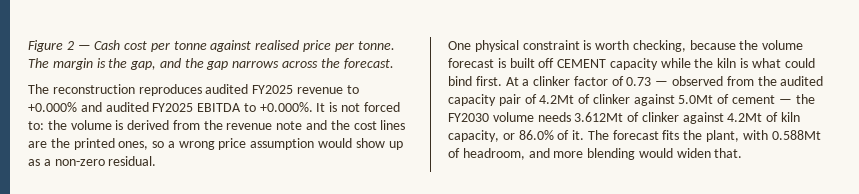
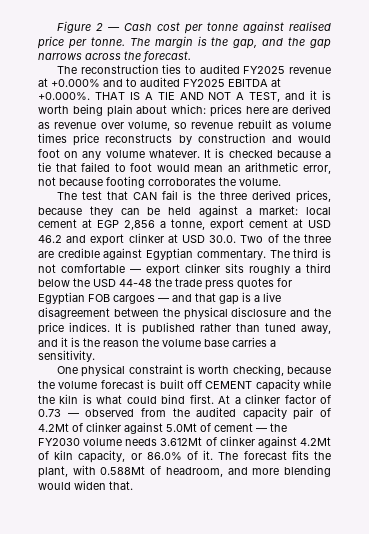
[138,84,202,96] reproduces -> [162,64,196,74] ties to
[346,85,359,94] to -> [38,78,48,87] at
(102, 107) none -> [126,78,137,87] to
[243,102,400,112] [28,120,406,130] [28,138,403,150] [28,156,157,166] to +0.000%. It is not forced to: the volume is derived from the revenue note and the cost lines are the printed ones, so a wrong price assumption would show up as a non-zero residual. -> [271,78,281,87] [38,90,331,102] [38,104,331,117] [38,119,331,131] [38,133,331,146] [38,148,332,160] [38,162,331,174] [38,176,281,188] [56,190,331,203] [38,205,331,217] [38,219,331,231] [38,233,331,246] [38,248,332,261] [38,263,331,276] [38,278,292,290] [38,292,281,305] [38,307,331,320] [38,322,331,335] [38,337,276,347] [38,350,95,362] at +0.000%. THAT IS A TIE AND NOT A TEST, and it is worth being plain about which: prices here are derived as revenue over volume, so revenue rebuilt as volume times price reconstructs by construction and would foot on any volume whatever. It is checked because a tie that failed to foot would mean an arithmetic error, not because footing corroborates the volume. // The test that CAN fail is the three derived prices, because they can be held against a market: local cement at EGP 2,856 a tonne, export cement at USD 46.2 and export clinker at USD 30.0. Two of the three are credible against Egyptian commentary. The third is not comfortable — export clinker sits roughly a third below the USD 44-48 the trade press quotes for Egyptian FOB cargoes — and that gap is a live disagreement between the physical disclosure and the price indices. It is published rather than tuned away, and it is the reason the volume base carries a sensitivity.

